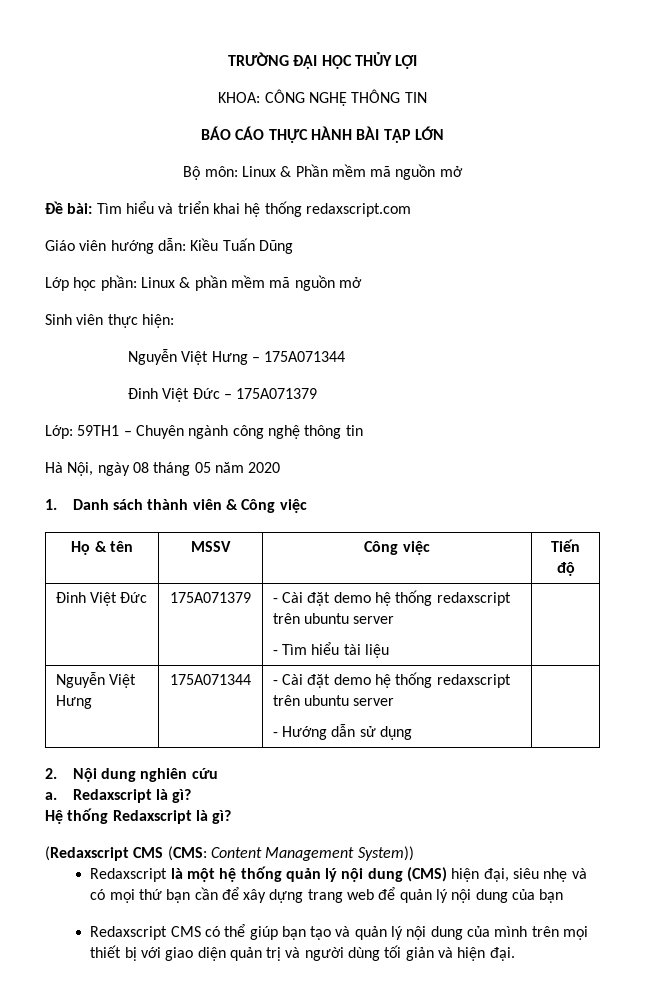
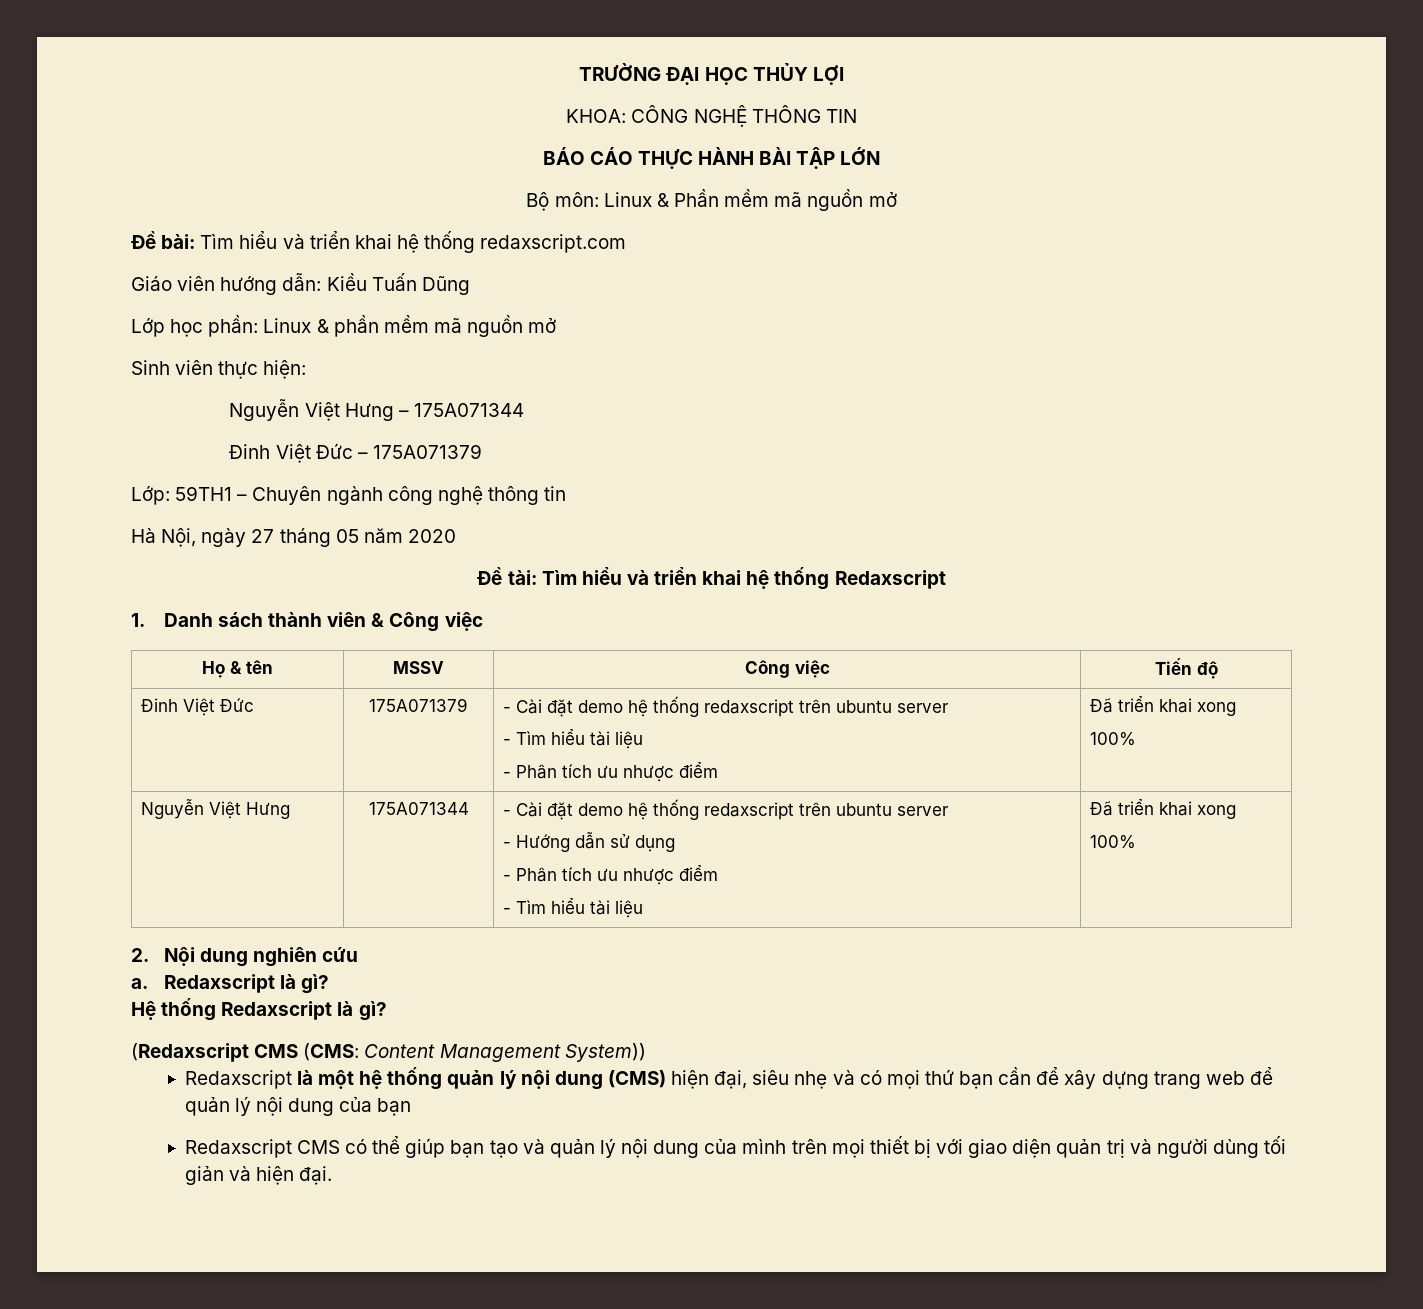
[132,462,149,473] 08 -> [251,529,275,543] 27
(281, 467) none -> [477,567,946,590] // Đề tài: Tìm hiểu và triển khai hệ thống Redaxscript
(390, 651) | -> [503,762,719,782] [1090,696,1237,716] [1090,732,1137,746] // - Phân tích ưu nhược điểm | Đã triển khai xong // 100%
(413, 733) | -> [503,865,719,885] [503,898,644,918] [1090,799,1237,819] [1090,835,1137,849] // - Phân tích ưu nhược điểm // - Tìm hiểu tài liệu | Đã triển khai xong // 100%

